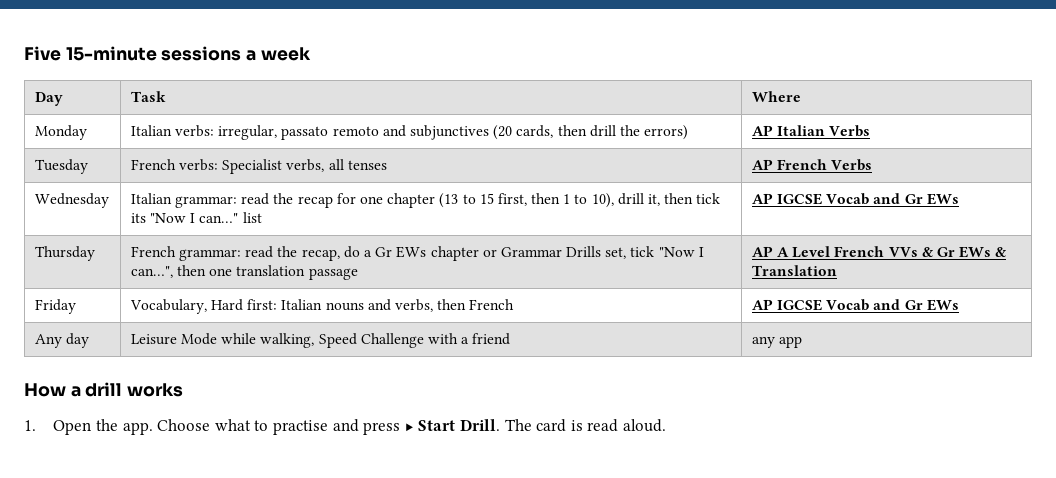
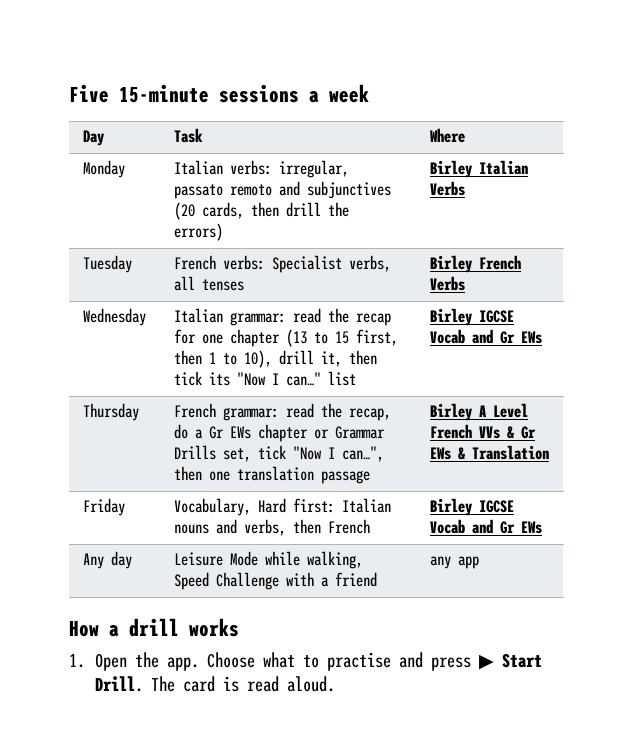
[751,125,773,136] AP -> [429,160,472,178] Birley
[751,159,773,170] AP -> [429,255,472,273] Birley
[751,193,773,204] AP -> [429,308,472,326] Birley
[751,246,773,257] AP -> [429,403,472,421] Birley
[751,299,773,310] AP -> [429,498,472,516] Birley

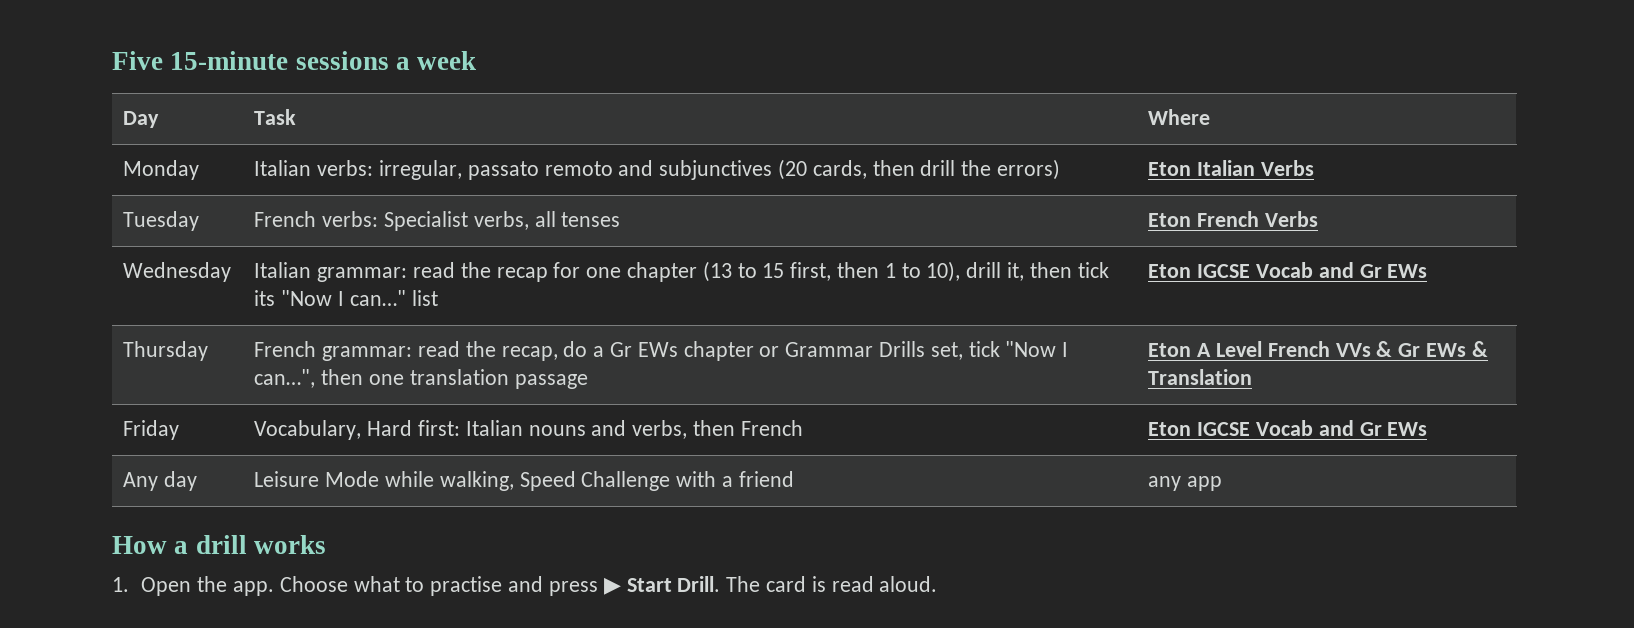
[429,160,472,178] Birley -> [1148,162,1192,176] Eton
[429,255,472,273] Birley -> [1148,213,1192,227] Eton
[429,308,472,326] Birley -> [1148,264,1192,278] Eton
[429,403,472,421] Birley -> [1148,343,1192,357] Eton
[429,498,472,516] Birley -> [1148,422,1192,436] Eton

